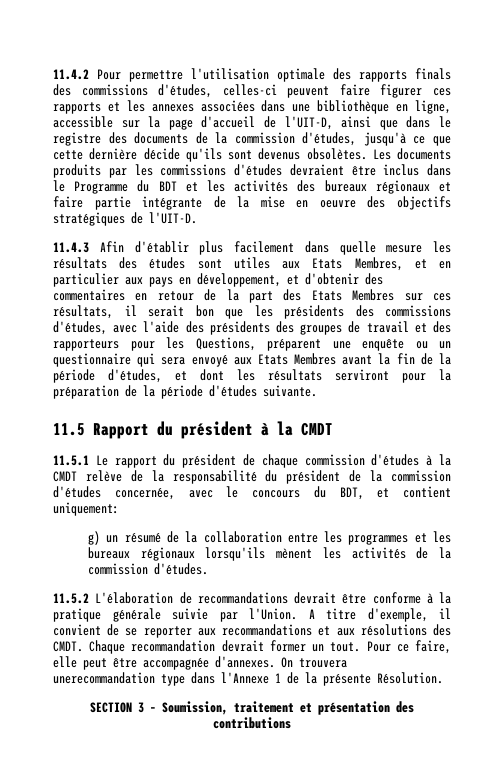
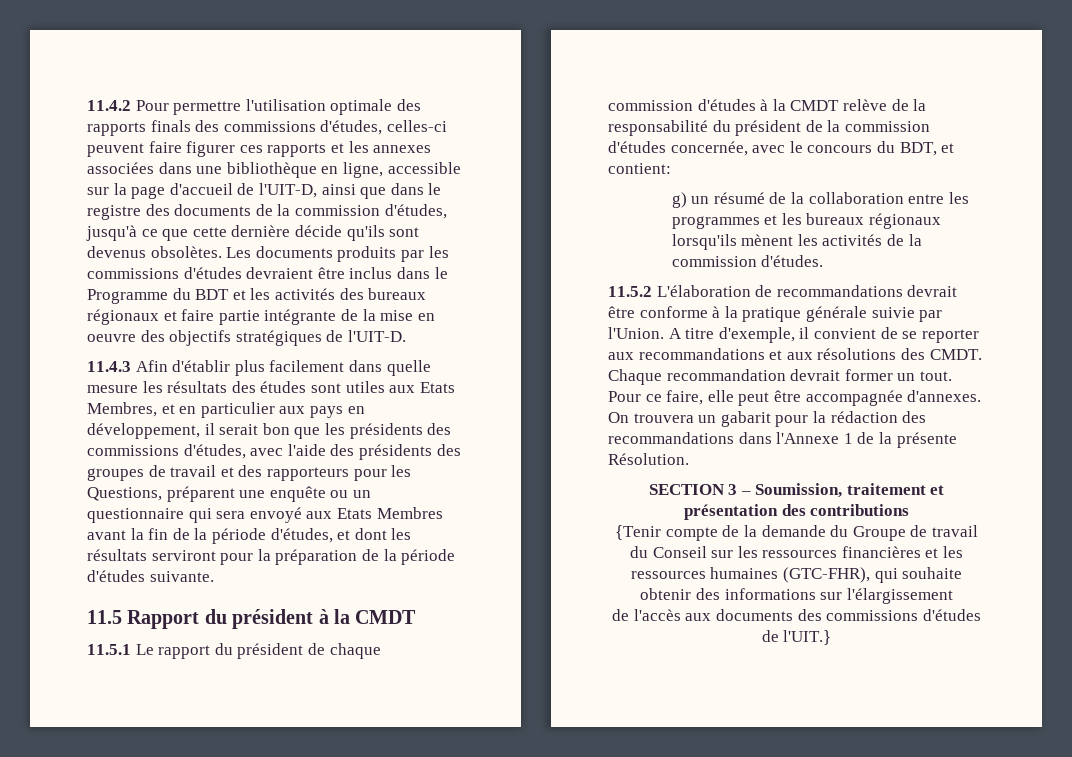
[287,273,383,285] [53,289,451,303] [53,305,113,319] et d'obtenir des commentaires en retour de la part des Etats Membres sur ces résultats, -> (200, 431) none
[403,486,451,498] [53,502,119,516] contient uniquement: -> [608,163,671,174] contient:
[53,672,185,686] unerecommandation type -> [698,411,927,427] [608,432,734,444] un gabarit pour la rédaction des recommandations
(291, 723) none -> [615,525,978,541] [629,546,964,558] [630,567,963,583] [640,588,953,604] [612,609,981,621] [761,630,832,645] // {Tenir compte de la demande du Groupe de travail du Conseil sur les ressources financières et les ressources humaines (GTC-FHR), qui souhaite obtenir des informations sur l'élargissement // de l'accès aux documents des commissions d'études de l'UIT.}

